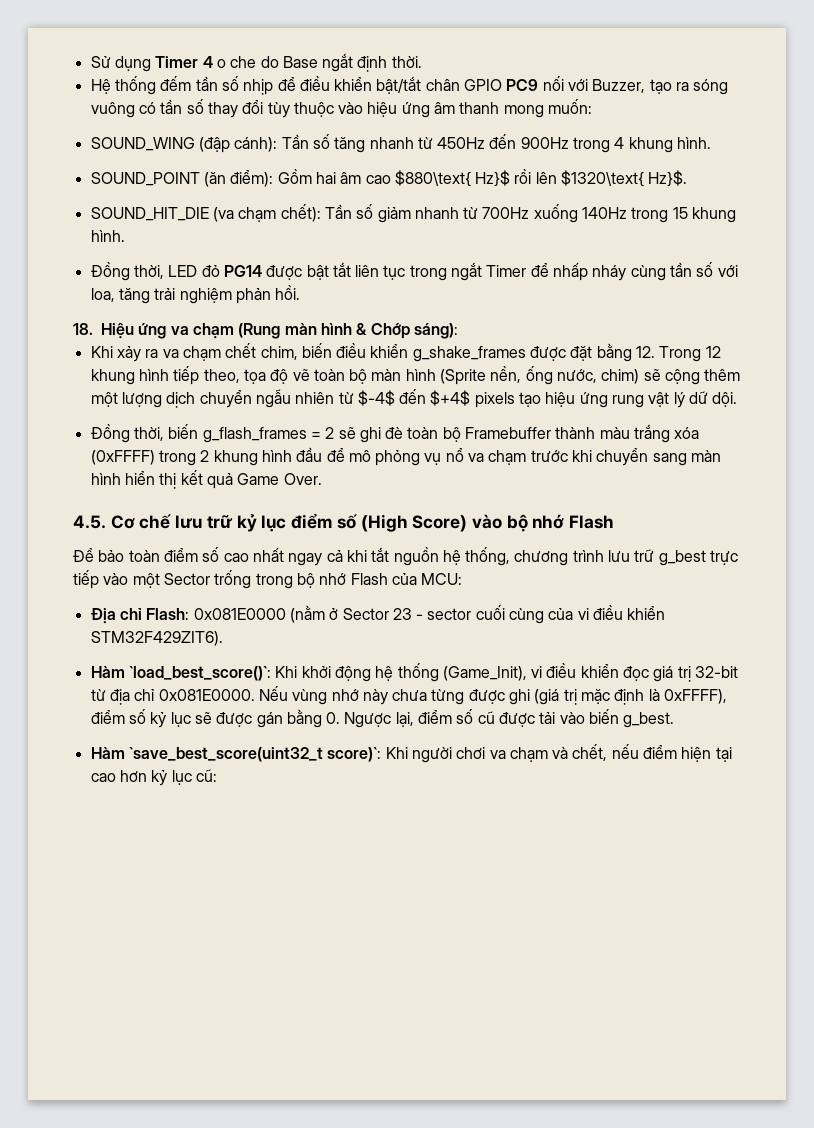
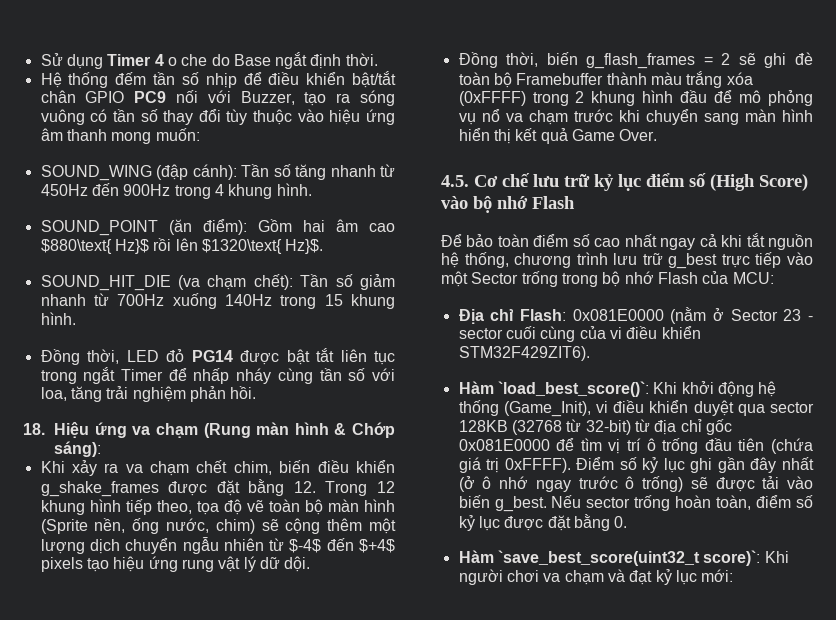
[623,666,739,682] [90,686,728,705] [90,709,675,728] đọc giá trị 32-bit từ địa chỉ 0x081E0000. Nếu vùng nhớ này chưa từng được ghi (giá trị mặc định là 0xFFFF), điểm số kỷ lục sẽ được gán bằng 0. Ngược lại, điểm số cũ được tải vào biến g_best. -> [693,400,814,416] [458,419,732,435] [458,438,813,454] [458,457,814,473] [458,476,813,492] [458,495,813,512] [458,514,628,531] duyệt qua sector 128KB (32768 từ 32-bit) từ địa chỉ gốc 0x081E0000 để tìm vị trí ô trống đầu tiên (chứa giá trị 0xFFFF). Điểm số kỷ lục ghi gần đây nhất (ở ô nhớ ngay trước ô trống) sẽ được tải vào biến g_best. Nếu sector trống hoàn toàn, điểm số kỷ lục được đặt bằng 0.
[572,744,732,762] [90,769,217,786] chết, nếu điểm hiện tại cao hơn kỷ lục cũ: -> [629,569,734,585] đạt kỷ lục mới:

